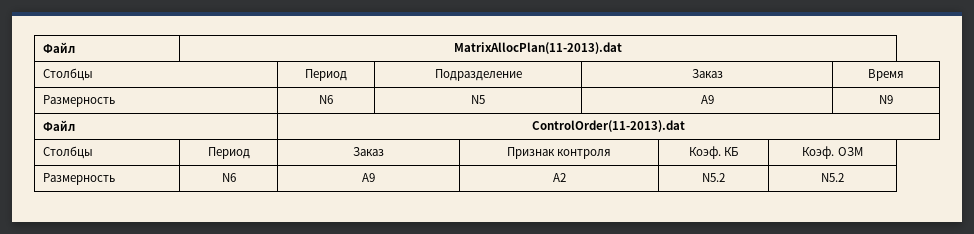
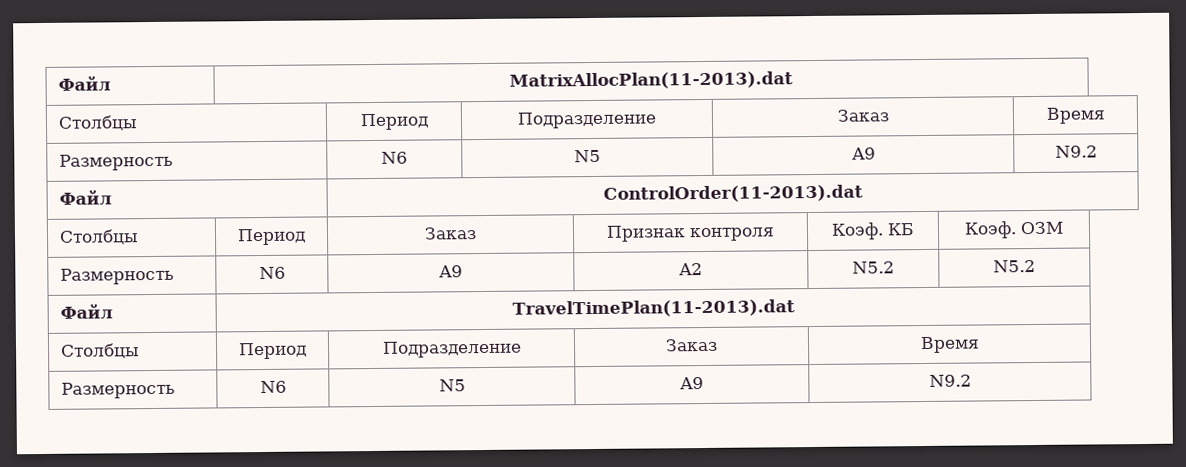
[879,95,893,104] N9 -> [1054,145,1098,158] N9.2
(844, 177) none -> [59,303,113,320] [511,299,795,318] [59,343,140,359] [238,342,307,360] [381,340,522,358] [665,338,718,352] [919,336,980,354] [60,381,175,399] [259,380,287,394] [438,379,466,392] [679,377,704,390] [928,374,972,387] // Файл | TravelTimePlan(11-2013).dat // Столбцы | Период | Подразделение | Заказ | Время // Размерность | N6 | N5 | A9 | N9.2

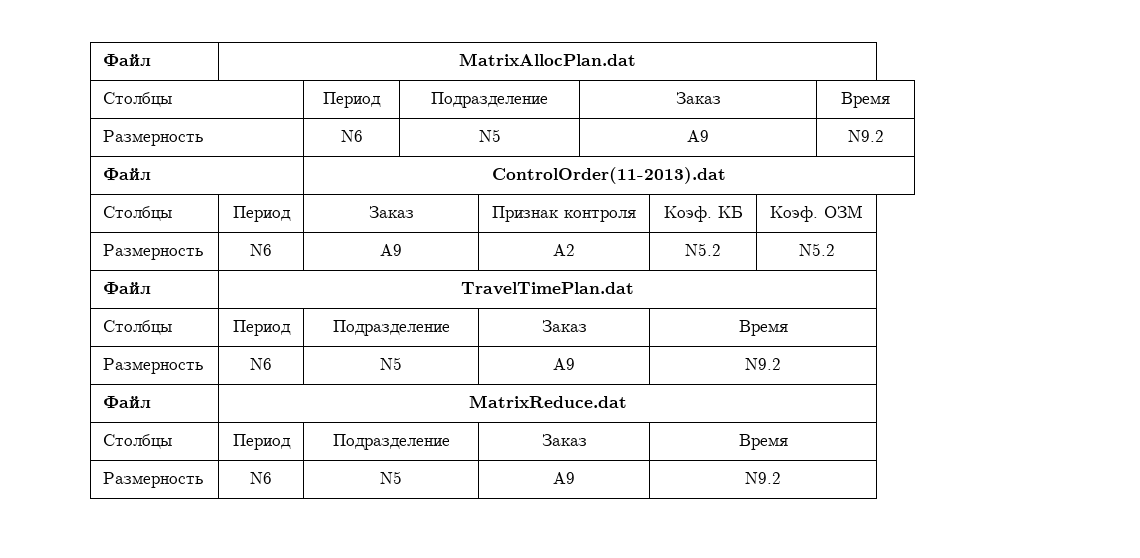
[57,75,111,92] [509,71,793,90] Файл | MatrixAllocPlan(11-2013).dat -> [103,53,152,67] [459,53,636,66] Файл | MatrixAllocPlan.dat
[511,299,795,318] TravelTimePlan(11-2013).dat -> [461,282,634,295] TravelTimePlan.dat
(972, 380) none -> [103,395,152,409] [468,395,627,408] [103,434,173,449] [232,434,291,450] [332,434,450,450] [541,434,587,446] [738,434,788,450] [103,472,205,488] [250,472,272,484] [380,471,402,484] [553,472,575,484] [745,472,781,484] // Файл | MatrixReduce.dat // Столбцы | Период | Подразделение | Заказ | Время // Размерность | N6 | N5 | A9 | N9.2

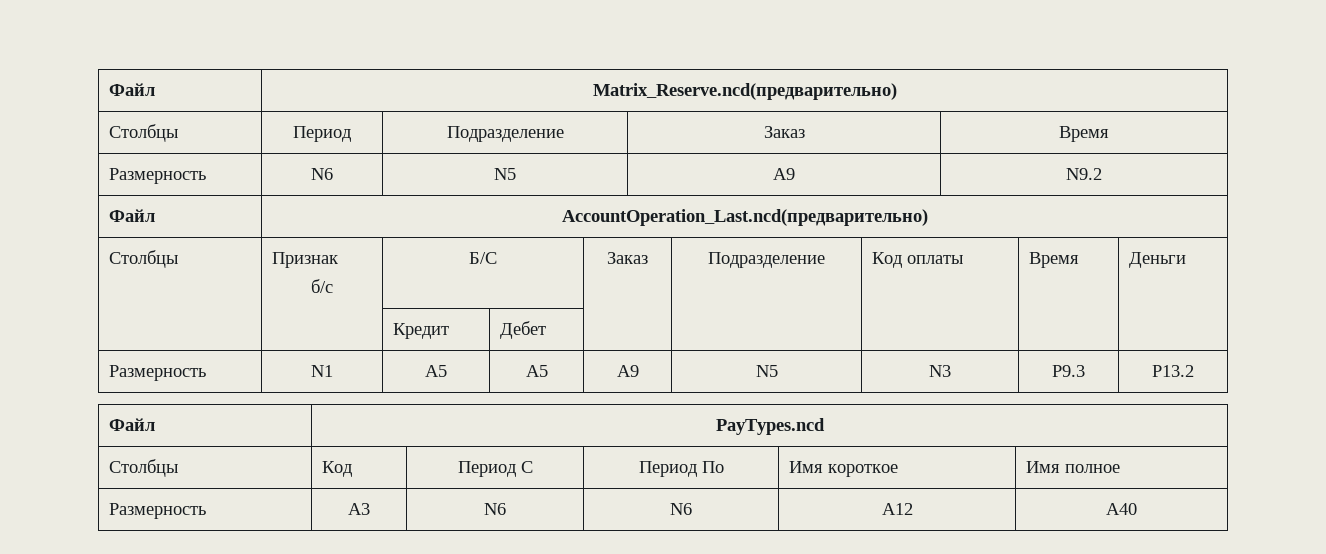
[103,53,152,67] [459,53,636,66] Файл | MatrixAllocPlan.dat -> [108,83,155,96] [592,83,897,100] Файл | Matrix_Reserve.ncd(предварительно)
[492,167,726,184] [103,206,173,221] [232,206,291,222] [368,206,414,218] [492,206,636,222] [663,206,743,222] [770,205,863,222] [103,244,205,260] [250,244,272,256] [380,244,402,256] [553,244,575,256] [685,243,721,256] [798,243,835,256] [103,281,152,295] [461,282,634,295] [103,320,173,335] [232,320,291,336] [332,320,450,336] [541,320,587,332] [738,320,788,336] [103,358,205,374] [250,358,272,370] [380,357,402,370] [553,358,575,370] [745,358,781,370] [103,395,152,409] [468,395,627,408] [103,434,173,449] [232,434,291,450] [332,434,450,450] [541,434,587,446] [738,434,788,450] [103,472,205,488] [250,472,272,484] [380,471,402,484] [553,472,575,484] [745,472,781,484] ControlOrder(11-2013).dat // Столбцы | Период | Заказ | Признак контроля | Коэф. КБ | Коэф. ОЗМ // Размерность | N6 | A9 | A2 | N5.2 | N5.2 // Файл | TravelTimePlan.dat // Столбцы | Период | Подразделение | Заказ | Время // Размерность | N6 | N5 | A9 | N9.2 // Файл | MatrixReduce.dat // Столбцы | Период | Подразделение | Заказ | Время // Размерность | N6 | N5 | A9 | N9.2 -> [561,209,928,226] [108,250,178,268] [271,252,338,268] [311,279,333,293] [469,252,498,264] [607,252,648,264] [708,252,825,268] [871,252,963,268] [1028,252,1079,268] [1128,252,1186,268] [392,323,449,339] [499,321,546,339] [108,365,206,381] [311,365,333,377] [425,365,447,377] [525,365,548,377] [616,365,639,377] [755,365,778,377] [929,365,951,377] [1052,365,1085,377] [1152,365,1194,377] [108,418,155,431] [715,418,825,435] [108,459,178,477] [321,461,352,477] [457,461,533,477] [638,461,724,477] [788,461,898,477] [1025,461,1120,473] [108,503,206,519] [348,503,370,515] [484,503,507,515] [670,503,692,515] [881,503,913,515] [1106,503,1137,515] AccountOperation_Last.ncd(предварительно) // Столбцы | Признак // б/с | Б/С | Заказ | Подразделение | Код оплаты | Время | Деньги // | | Кредит | Дебет | | | | | // Размерность | N1 | A5 | A5 | A9 | N5 | N3 | P9.3 | P13.2 // Файл | PayTypes.ncd // Столбцы | Код | Период С | Период По | Имя короткое | Имя полное // Размерность | А3 | N6 | N6 | А12 | А40

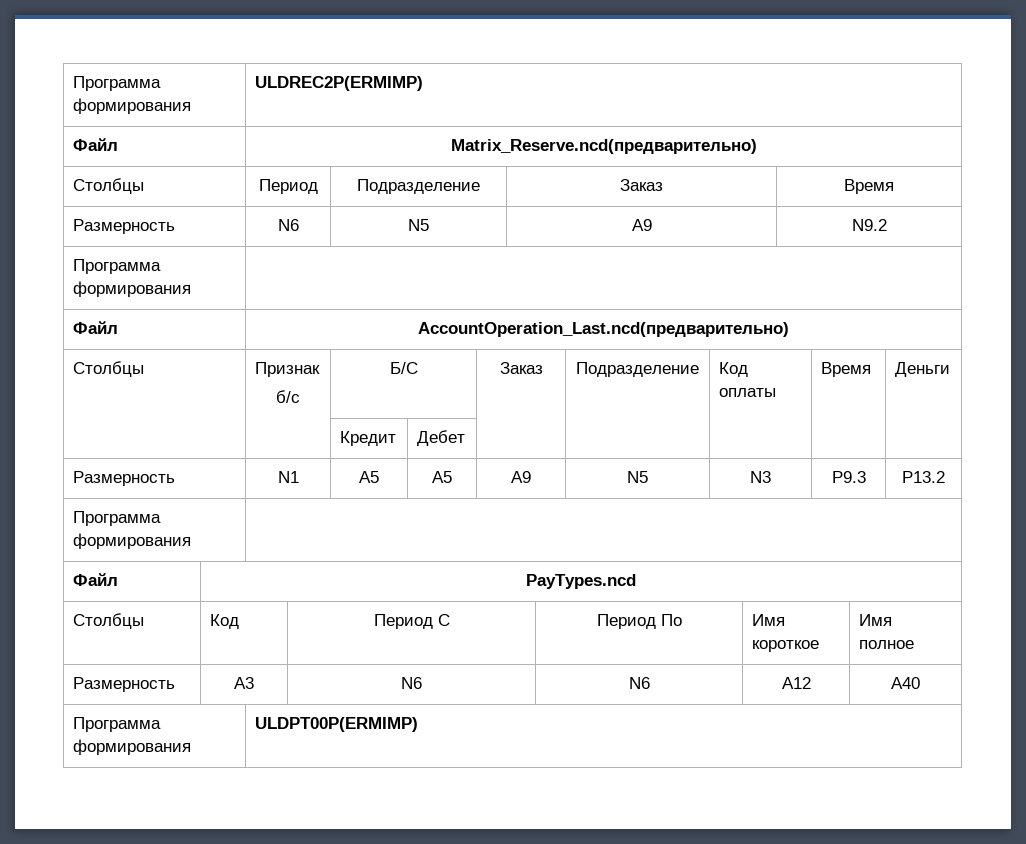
(108, 89) none -> [73,76,162,91] [73,98,192,114] [255,76,424,91] Программа формирования | ULDREC2P(ERMIMP) //
(1102, 174) none -> [73,259,162,274] [73,281,192,297] // Программа формирования |
(1194, 371) none -> [73,511,162,526] [73,533,192,549] // Программа формирования |
(1137, 509) none -> [73,717,162,732] [73,739,192,755] [255,717,419,732] // Программа формирования | ULDPT00P(ERMIMP)

